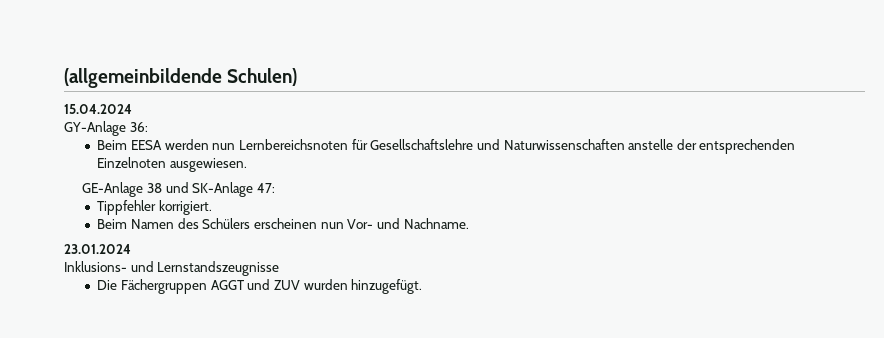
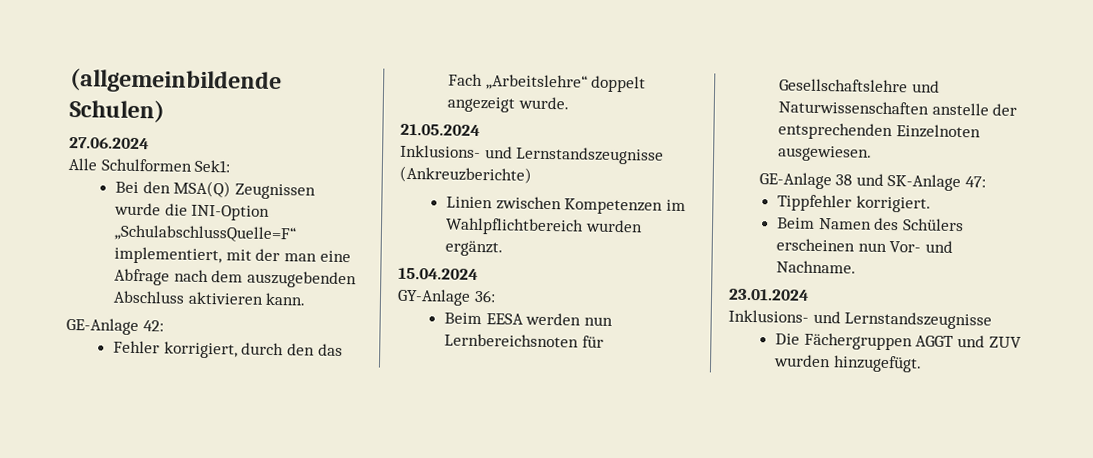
(298, 77) none -> [69,136,149,150] [68,157,231,173] [115,180,317,200] [114,202,271,221] [114,224,297,243] [114,246,351,265] [114,268,358,289] [113,290,307,306] [66,317,164,336] [113,340,343,359] [448,73,647,93] [447,96,569,113] [400,123,480,137] [400,144,665,165] [399,165,532,184] [446,196,687,215] [445,217,643,236] [445,240,504,257] // 27.06.2024 // Alle Schulformen Sek1: // Bei den MSA(Q) Zeugnissen wurde die INI-Option „SchulabschlussQuelle=F“ implementiert, mit der man eine Abfrage nach dem auszugebenden Abschluss aktivieren kann. // GE-Anlage 42: // Fehler korrigiert, durch den das Fach „Arbeitslehre“ doppelt angezeigt wurde. // 21.05.2024 // Inklusions- und Lernstandszeugnisse (Ankreuzberichte) // Linien zwischen Kompetenzen im Wahlpflichtbereich wurden ergänzt.

